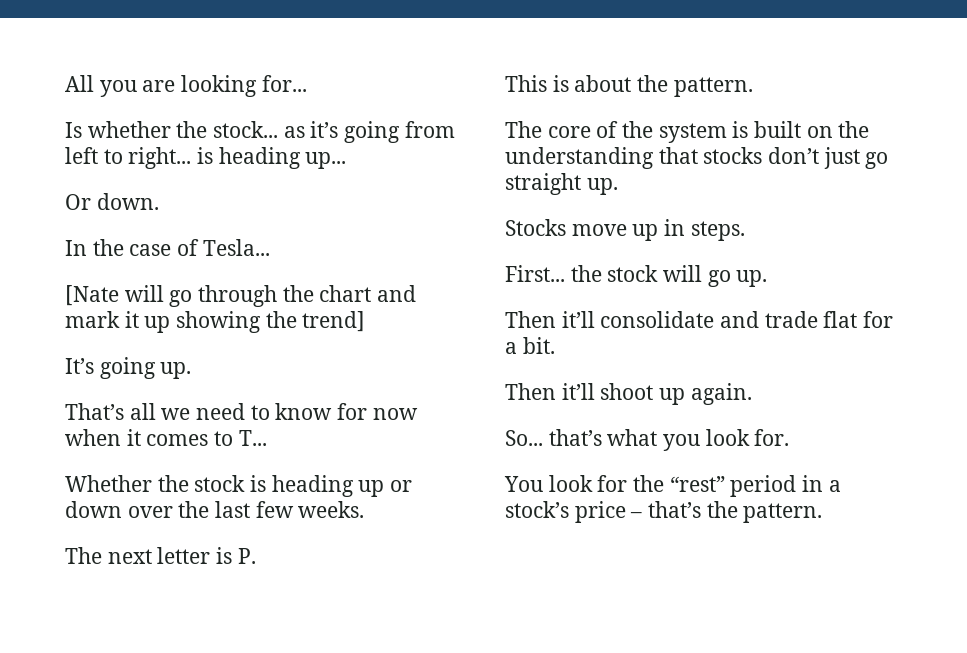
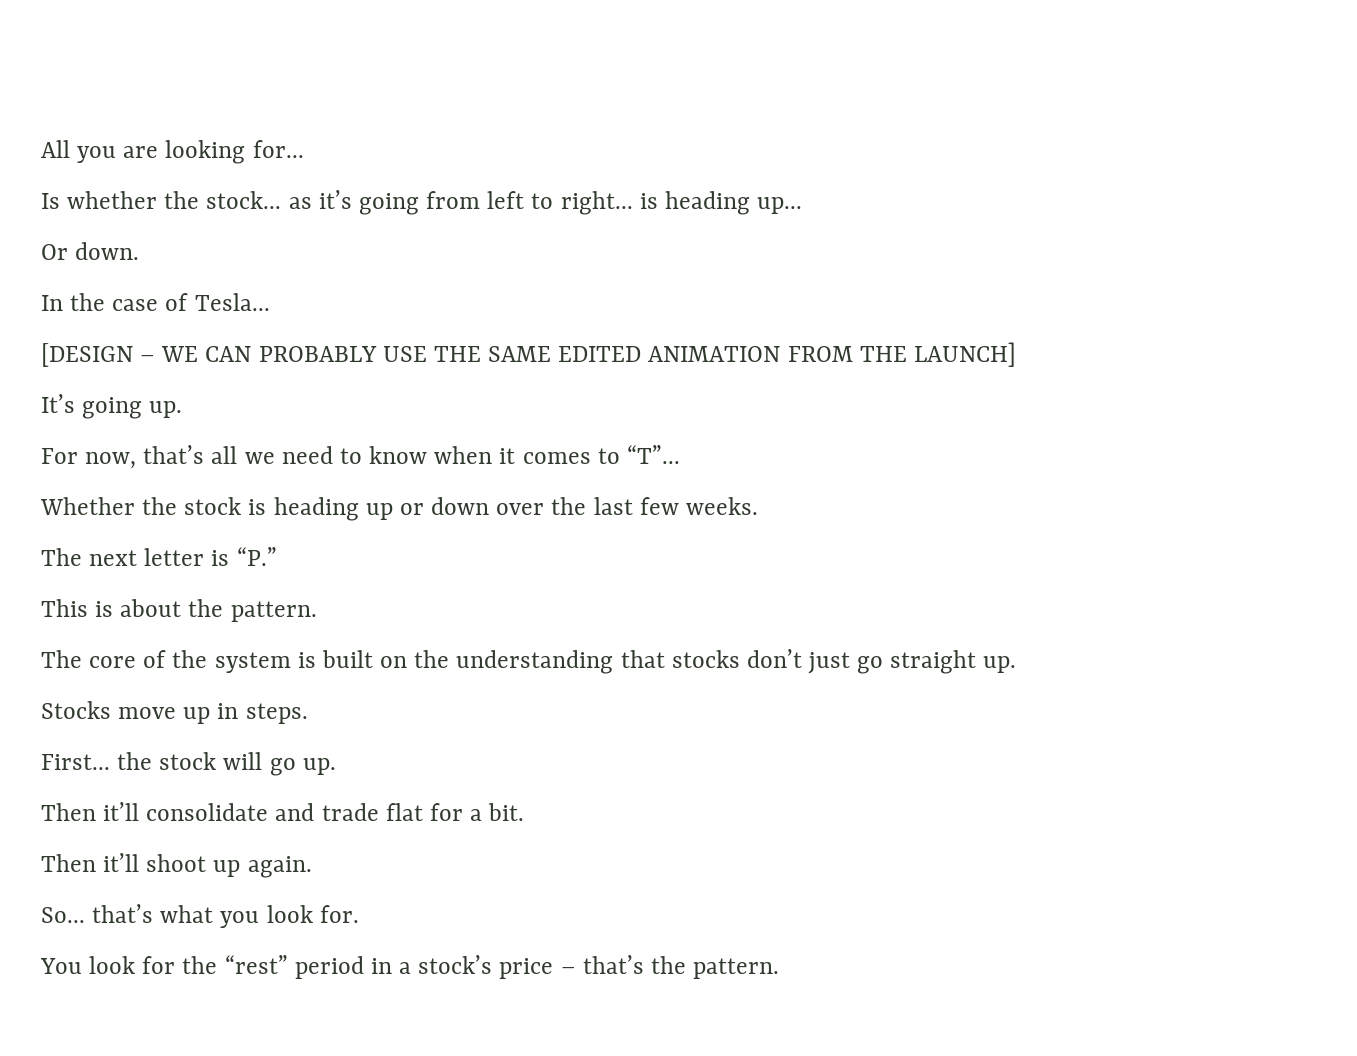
[65,285,417,307] [65,311,366,333] [Nate will go through the chart and mark it up showing the trend] -> [41,342,1016,367] [DESIGN – WE CAN PROBABLY USE THE SAME EDITED ANIMATION FROM THE LAUNCH]
[65,403,124,420] That’s -> [41,445,205,469] For now, that’s
[337,403,418,420] for now -> (428, 455) none
[238,430,267,446] T... -> [626,445,680,464] “T”...
[237,548,256,564] P. -> [236,547,277,566] “P.”

